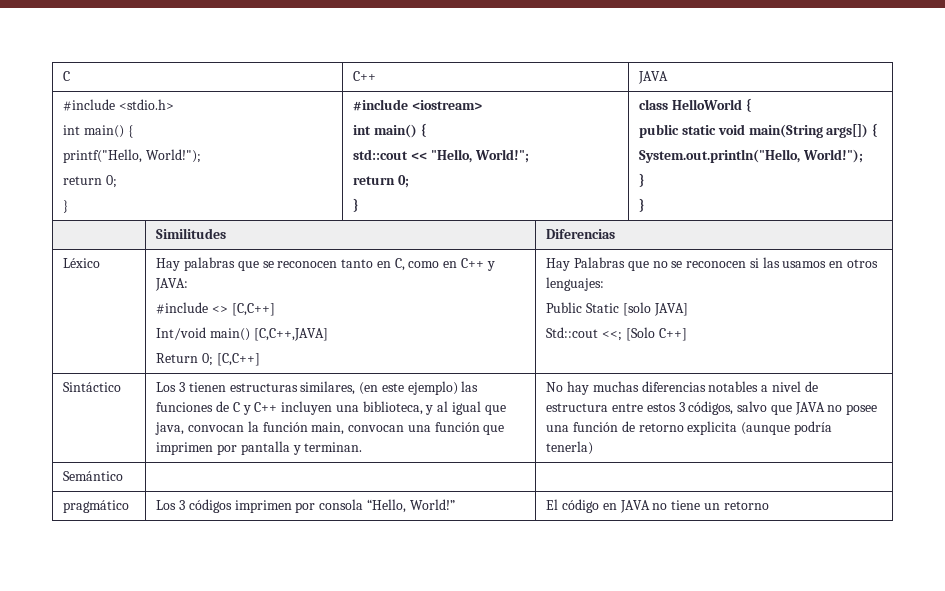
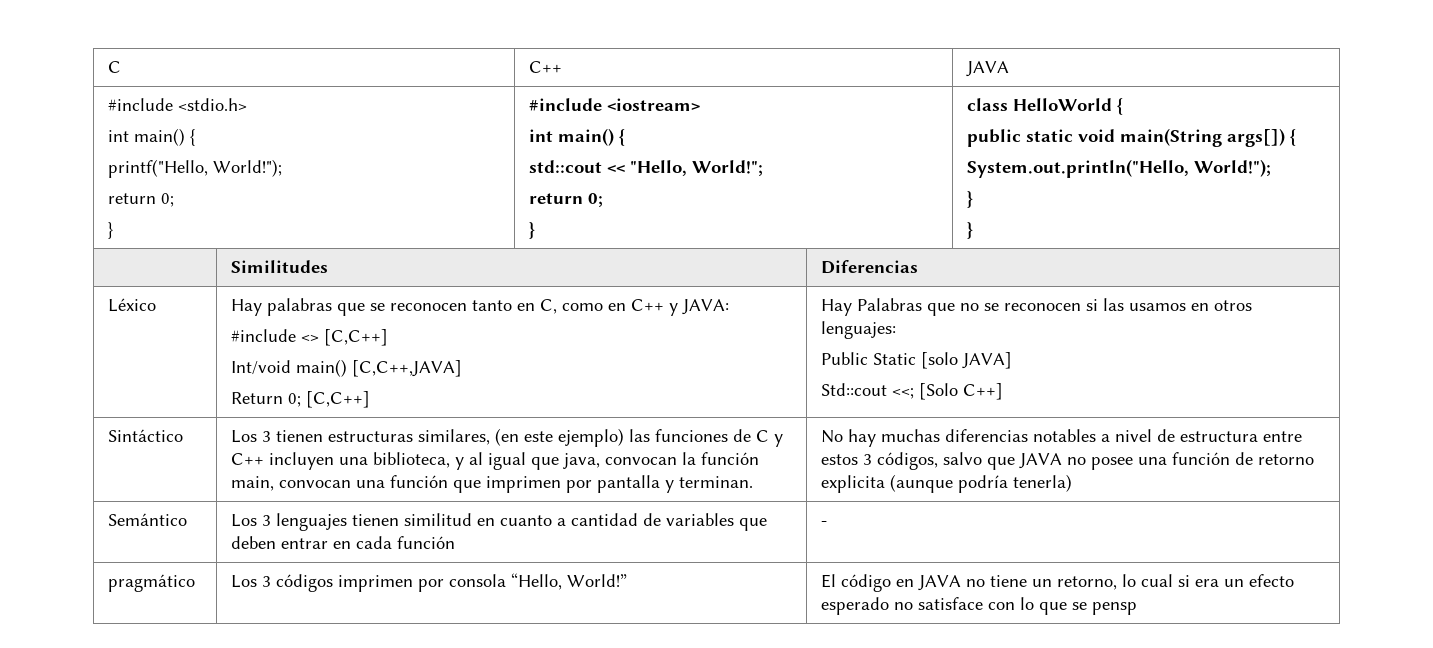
(124, 476) | -> [230,513,767,531] [230,536,455,549] [820,521,827,526] Los 3 lenguajes tienen similitud en cuanto a cantidad de variables que deben entrar en cada función | -
[723,501,769,510] retorno -> [1056,574,1294,590] [820,597,1137,615] retorno, lo cual si era un efecto esperado no satisface con lo que se pensp

